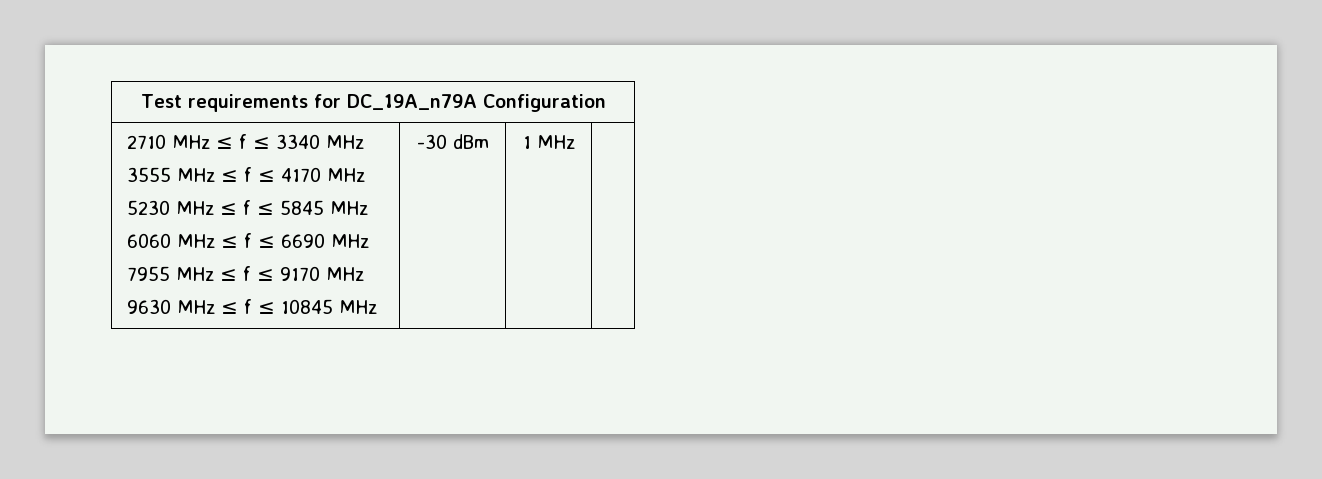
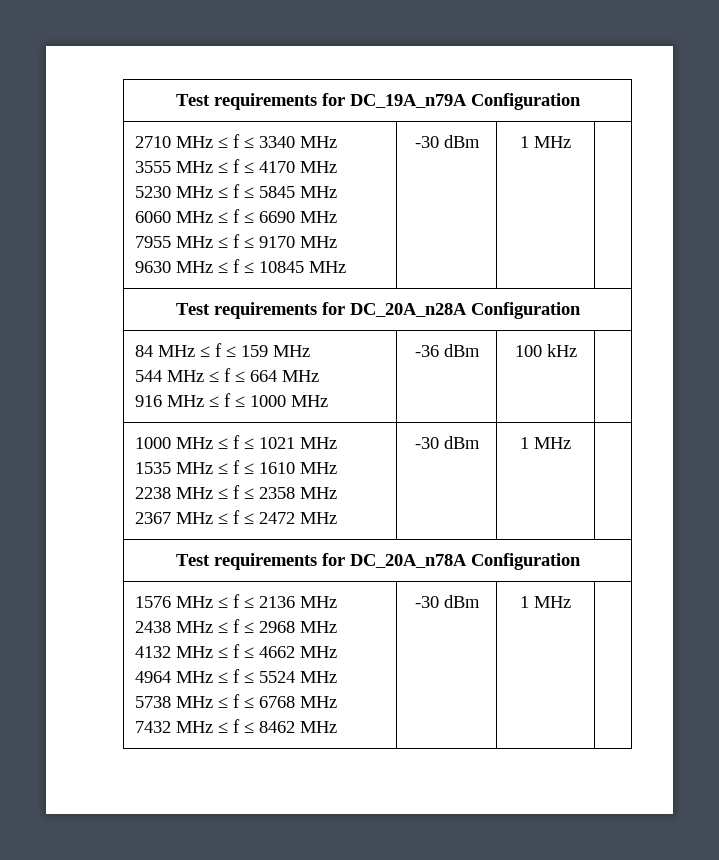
(575, 142) none -> [175,302,581,319] [134,343,310,357] [134,368,319,382] [134,393,328,407] [414,344,480,357] [514,344,577,357] [134,435,337,449] [134,460,337,474] [134,485,337,499] [134,510,337,524] [414,436,480,449] [520,437,571,449] [175,553,581,570] [134,594,337,608] [134,619,337,633] [134,644,337,658] [134,669,337,683] [134,694,337,708] [134,719,337,733] [414,595,480,608] [520,596,571,608] // Test requirements for DC_20A_n28A Configuration // 84 MHz ≤ f ≤ 159 MHz // 544 MHz ≤ f ≤ 664 MHz // 916 MHz ≤ f ≤ 1000 MHz | -36 dBm | 100 kHz | // 1000 MHz ≤ f ≤ 1021 MHz // 1535 MHz ≤ f ≤ 1610 MHz // 2238 MHz ≤ f ≤ 2358 MHz // 2367 MHz ≤ f ≤ 2472 MHz | -30 dBm | 1 MHz | // Test requirements for DC_20A_n78A Configuration // 1576 MHz ≤ f ≤ 2136 MHz // 2438 MHz ≤ f ≤ 2968 MHz // 4132 MHz ≤ f ≤ 4662 MHz // 4964 MHz ≤ f ≤ 5524 MHz // 5738 MHz ≤ f ≤ 6768 MHz // 7432 MHz ≤ f ≤ 8462 MHz | -30 dBm | 1 MHz |

